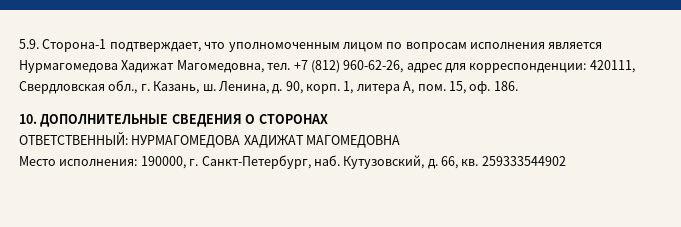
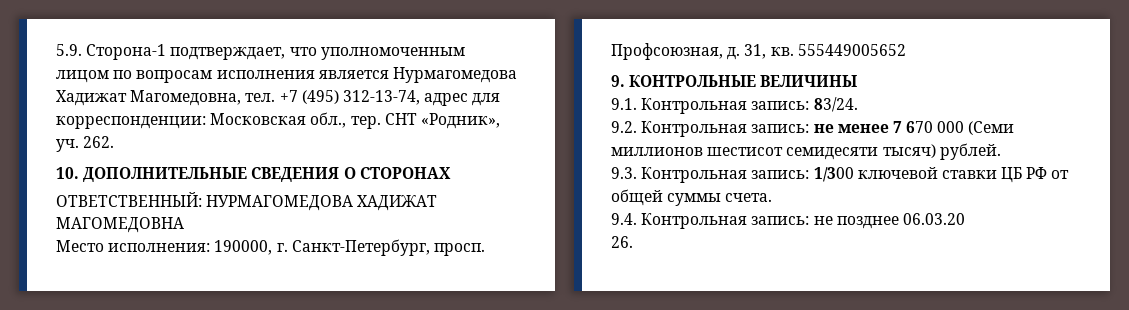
[310,60,404,73] (812) 960-62-26, -> [301,90,420,105] (495) 312-13-74,
[589,60,635,73] [19,80,518,94] 420111, Свердловская обл., г. Казань, ш. Ленина, д. 90, корп. 1, литера А, пом. 15, оф. 186. -> [210,112,500,129] [56,136,115,152] Московская обл., тер. СНТ «Родник», уч. 262.
[313,155,566,169] наб. Кутузовский, д. 66, кв. 259333544902 -> [433,243,485,256] [611,43,906,60] [611,75,858,87] [611,97,858,114] [611,121,1015,137] [611,143,1001,160] [611,167,1070,183] [611,189,773,206] [611,213,965,229] [611,236,633,248] просп. Профсоюзная, д. 31, кв. 555449005652 // 9. КОНТРОЛЬНЫЕ ВЕЛИЧИНЫ // 9.1. Контрольная запись: 83/24. // 9.2. Контрольная запись: не менее 7 670 000 (Семи миллионов шестисот семидесяти тысяч) рублей. // 9.3. Контрольная запись: 1/300 ключевой ставки ЦБ РФ от общей суммы счета. // 9.4. Контрольная запись: не позднее 06.03.20 // 26.

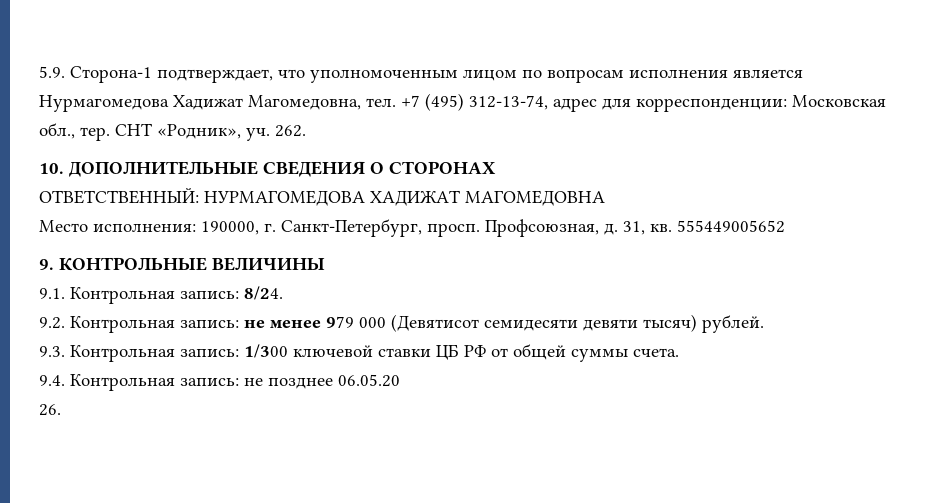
[813,97,858,112] 83/24. -> [244,286,283,300] 8/24.
[892,121,1015,135] [611,147,879,160] 7 670 000 (Семи миллионов шестисот семидесяти -> [326,314,638,332] 979 000 (Девятисот семидесяти девяти
[902,213,965,225] 06.03.20 -> [338,374,400,387] 06.05.20

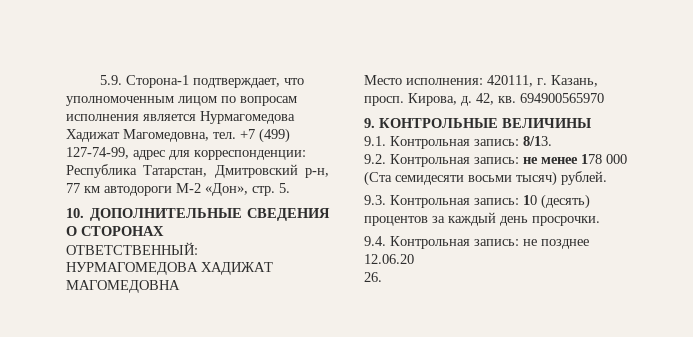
[425,93,548,111] (495) 312-13-74, -> [259,128,290,143] [66,147,129,159] (499) 127-74-99,
[792,95,886,107] [39,123,306,141] Московская обл., тер. СНТ «Родник», уч. 262. -> [66,164,329,178] [66,183,290,196] Республика Татарстан, Дмитровский р-н, 77 км автодороги М-2 «Дон», стр. 5.
[201,219,785,237] 190000, г. Санкт-Петербург, просп. Профсоюзная, д. 31, кв. 555449005652 -> [487,75,598,87] [364,93,604,106] 420111, г. Казань, просп. Кирова, д. 42, кв. 694900565970
[244,286,283,300] 8/24. -> [523,136,552,146] 8/13.
[326,314,638,332] 979 000 (Девятисот семидесяти девяти -> [581,154,627,164] [364,171,512,186] 178 000 (Ста семидесяти восьми
[244,344,679,362] 1/300 ключевой ставки ЦБ РФ от общей суммы счета. -> [523,194,590,209] [364,212,600,226] 10 (десять) процентов за каждый день просрочки.
[338,374,400,387] 06.05.20 -> [364,254,414,264] 12.06.20

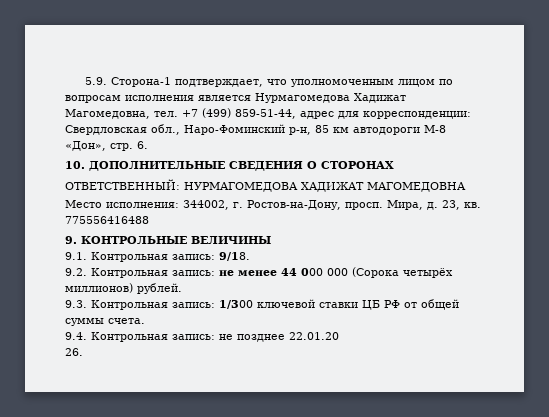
[66,147,129,159] 127-74-99, -> [235,109,296,119] 859-51-44,
[66,164,329,178] [66,183,80,193] Республика Татарстан, Дмитровский р-н, 77 -> [65,124,329,135] Свердловская обл., Наро-Фоминский р-н, 85
[176,183,201,193] М-2 -> [424,125,446,133] М-8
[279,183,290,193] 5. -> [137,141,148,149] 6.
[487,75,598,87] [364,93,604,106] 420111, г. Казань, просп. Кирова, д. 42, кв. 694900565970 -> [183,200,481,210] [65,216,149,224] 344002, г. Ростов-на-Дону, просп. Мира, д. 23, кв. 775556416488
[523,136,552,146] 8/13. -> [219,252,250,261] 9/18.
[581,154,627,164] [364,171,607,186] [364,194,590,209] [364,212,600,226] 178 000 (Ста семидесяти восьми тысяч) рублей. // 9.3. Контрольная запись: 10 (десять) процентов за каждый день просрочки. -> [281,267,453,278] [65,283,182,294] [65,299,459,310] [65,318,145,326] 44 000 000 (Сорока четырёх миллионов) рублей. // 9.3. Контрольная запись: 1/300 ключевой ставки ЦБ РФ от общей суммы счета.
[364,254,414,264] 12.06.20 -> [289,332,339,340] 22.01.20

